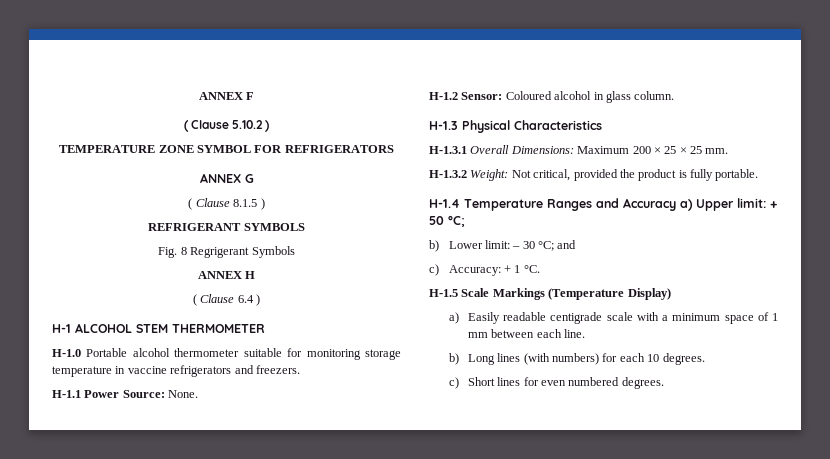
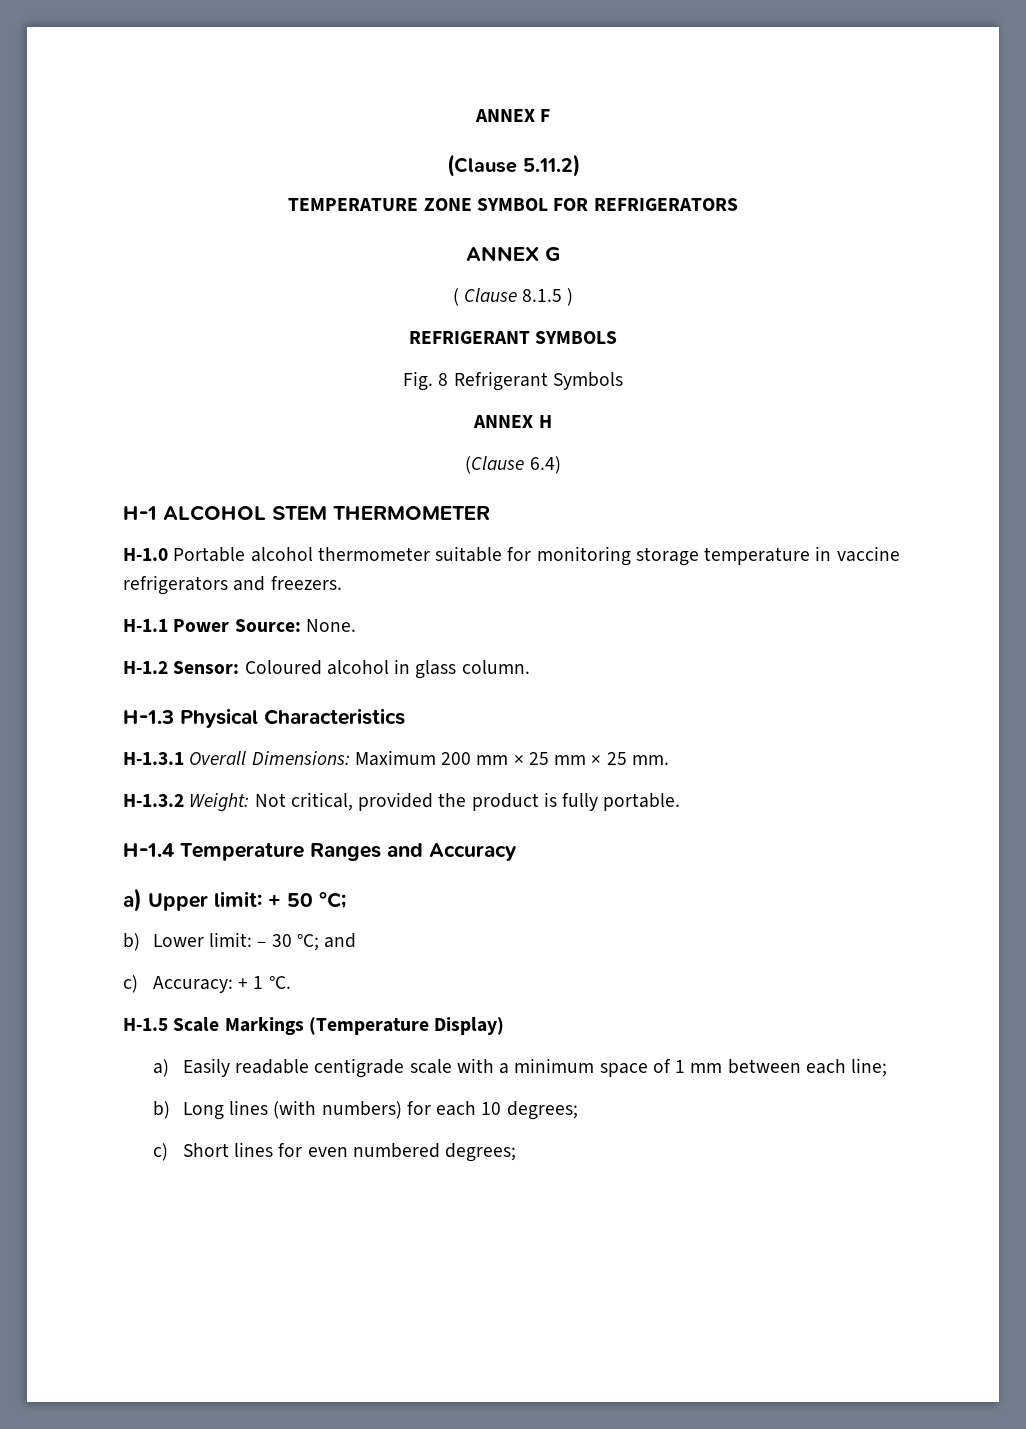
[183,120,270,132] ( Clause 5.10.2 ) -> [446,154,580,177] (Clause 5.11.2)
[190,247,250,258] Regrigerant -> [453,371,548,391] Refrigerant
[192,294,261,306] ( Clause 6.4 ) -> [465,456,561,474] (Clause 6.4)
[653,146,677,154] × 25 -> [476,752,587,765] mm × 25 mm
(676, 204) none -> (517, 852) //
[564,329,586,338] line. -> [851,1058,888,1077] line;
[662,353,705,365] degrees. -> [506,1101,578,1120] degrees;
[621,377,664,389] degrees. -> [445,1143,517,1162] degrees;

